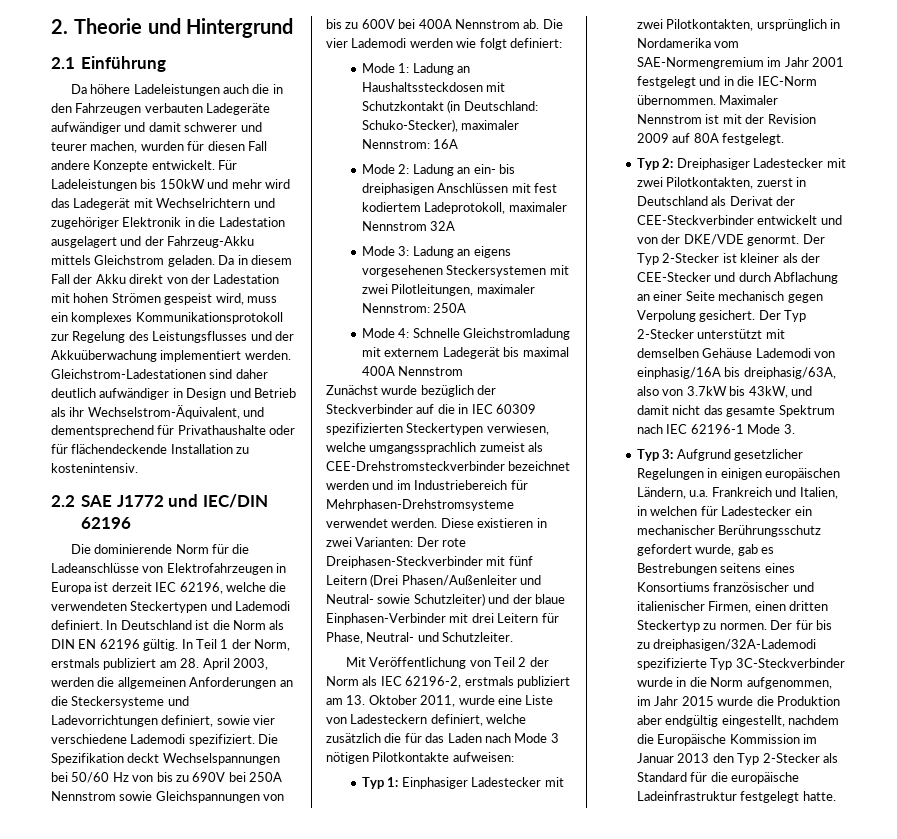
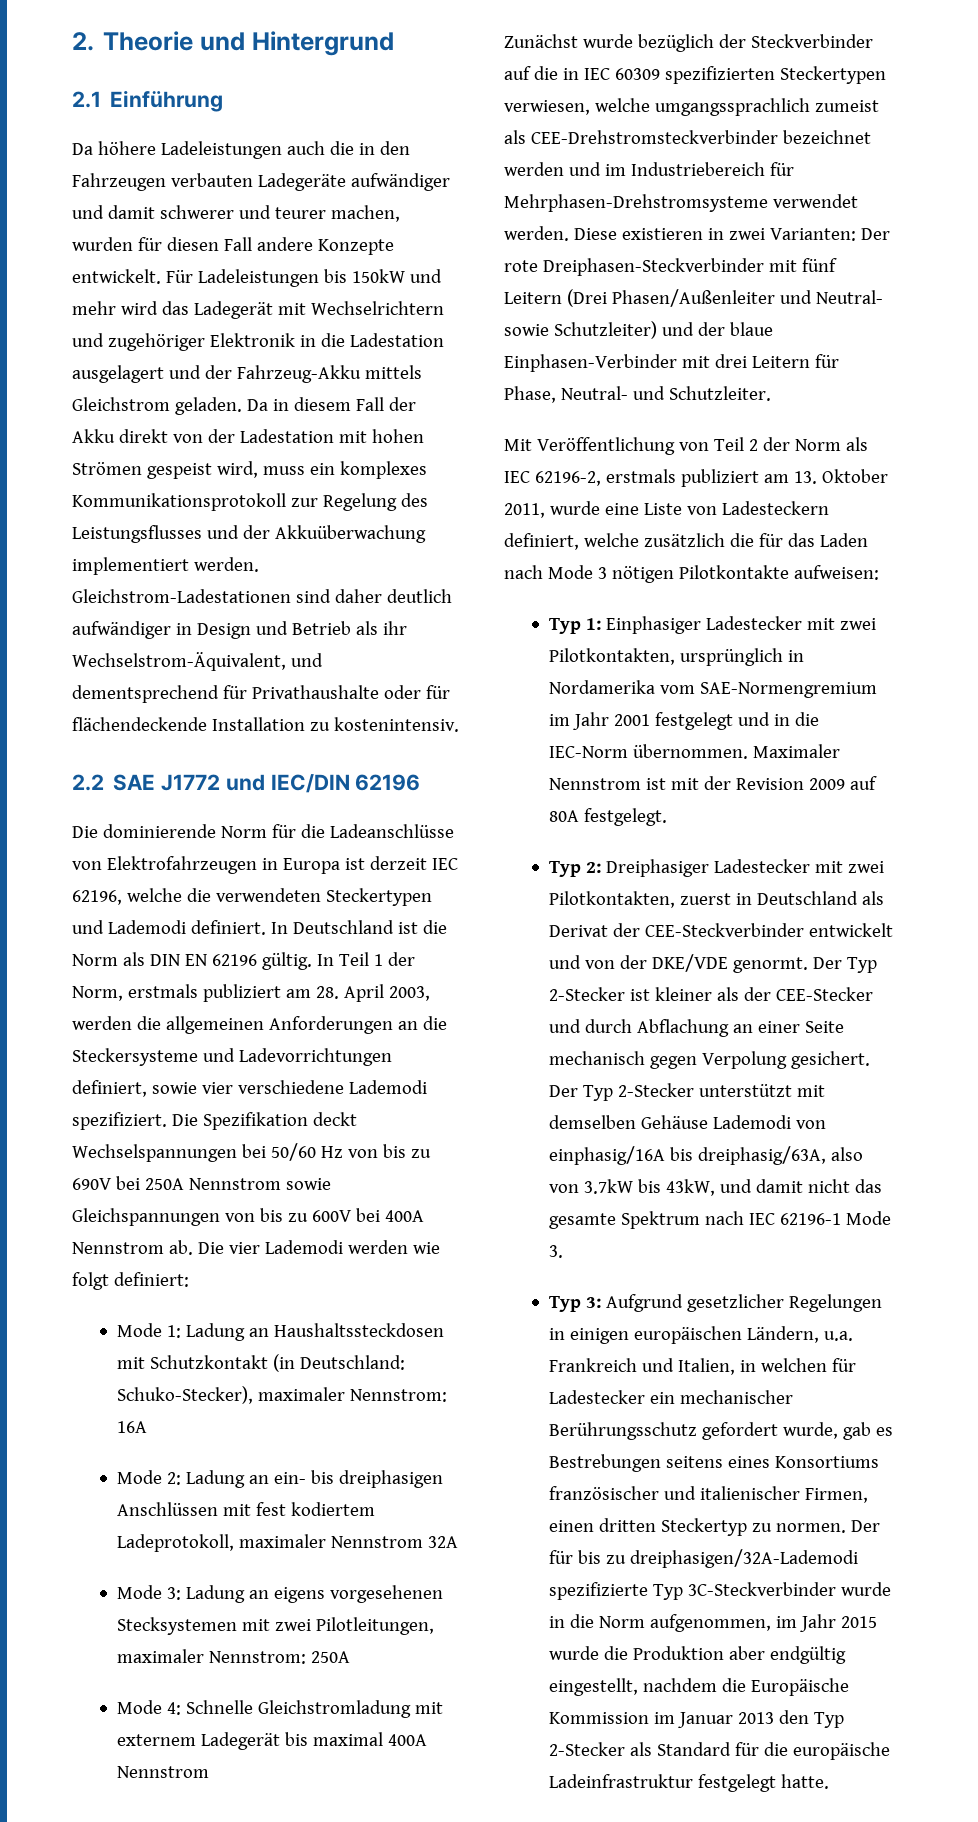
[446,265,547,277] Steckersystemen -> [117,1617,238,1635] Stecksystemen

